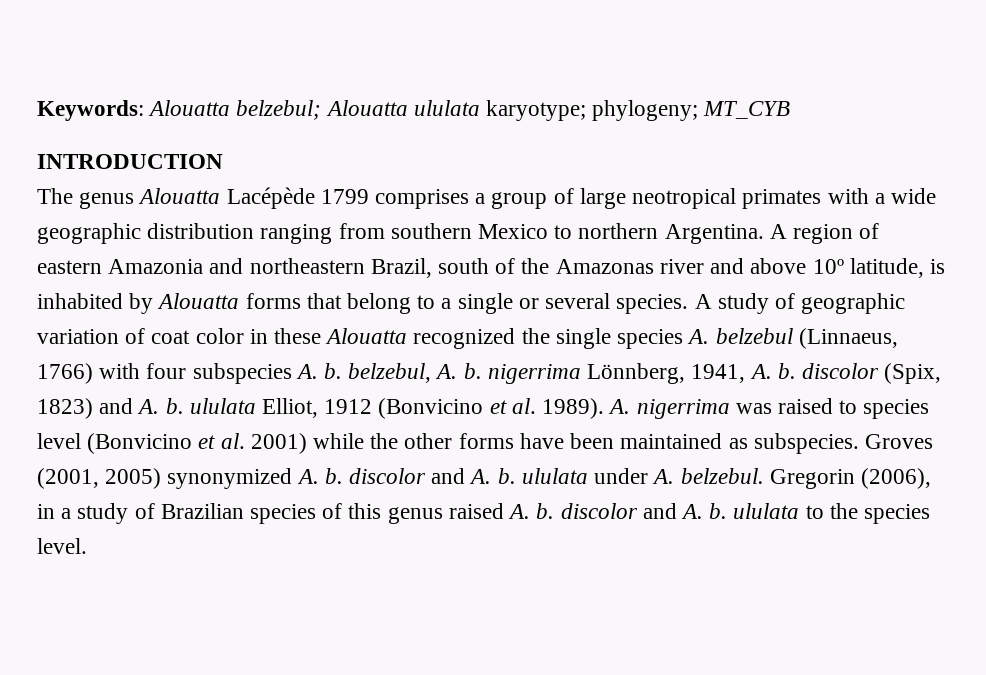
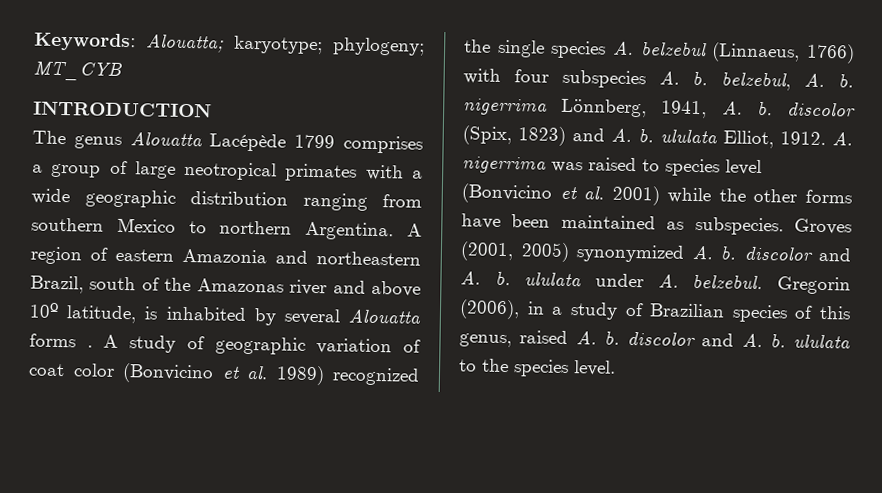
[148,100,480,120] Alouatta belzebul; Alouatta ululata -> [146,33,224,53] Alouatta;
(154, 303) none -> [283,308,340,325] several
[306,293,689,314] that belong to a single or several species. -> [86,345,93,348] .
[249,328,408,344] in these Alouatta -> [122,363,325,386] (Bonvicino et al. 1989)
[324,398,605,419] 1912 (Bonvicino et al. 1989). -> [780,131,826,146] 1912.
[387,507,443,524] genus -> [459,333,512,348] genus,

